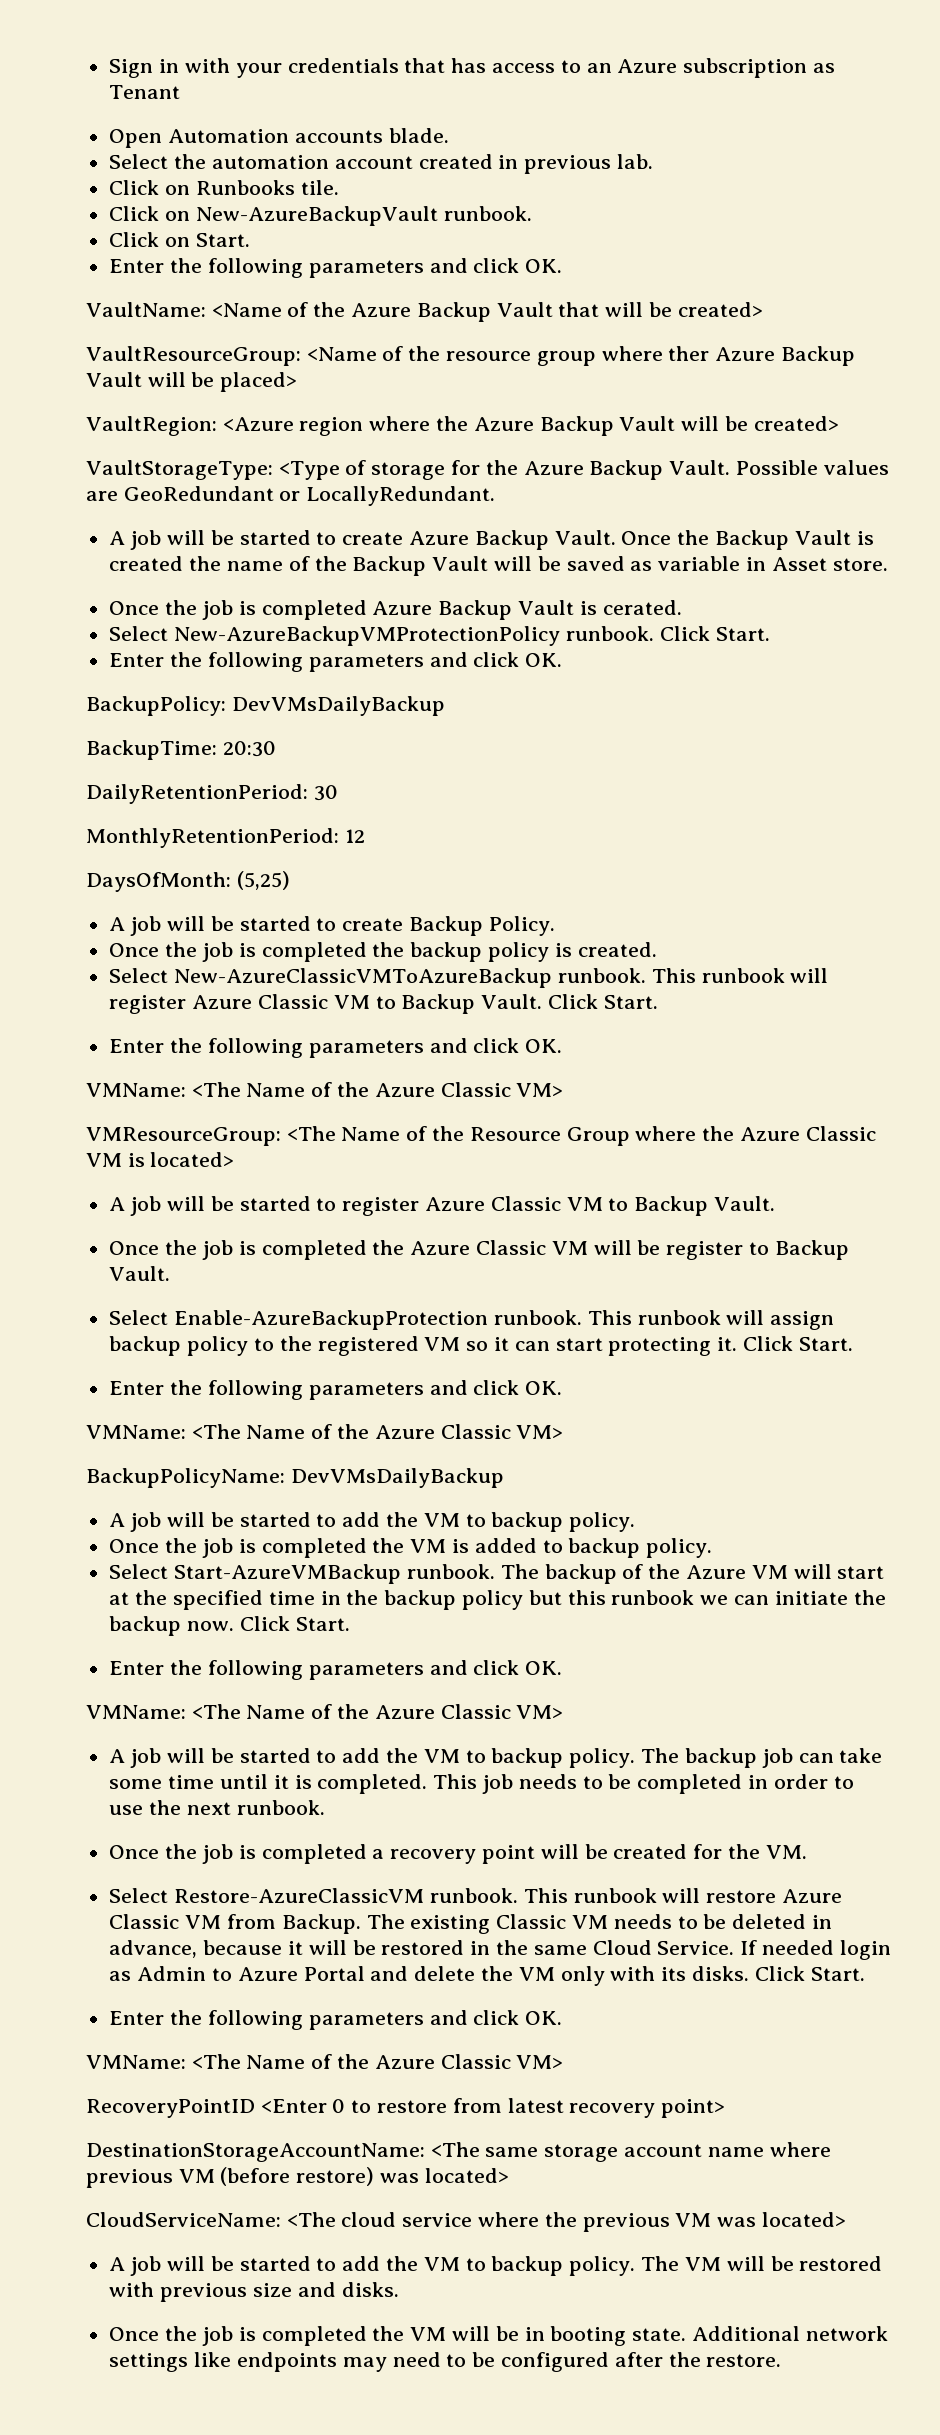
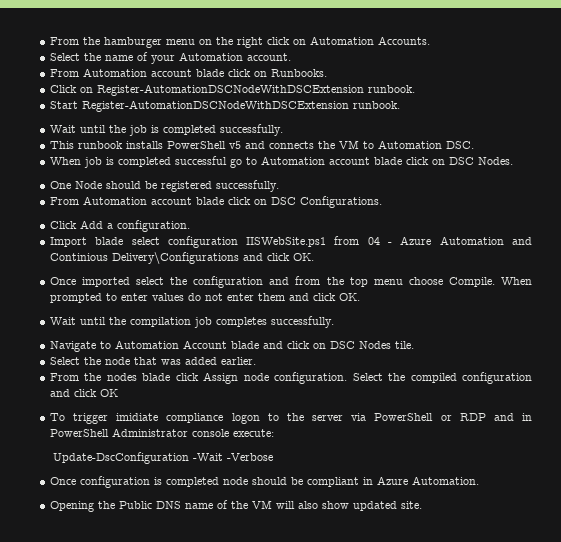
[109,58,836,78] [109,85,181,99] [109,128,449,148] [109,154,654,174] [109,180,339,195] [109,206,532,226] [109,232,251,247] [109,258,563,278] [85,302,763,322] [85,346,856,366] [85,372,298,392] [85,416,839,436] [85,460,889,480] [85,486,496,506] [109,530,874,550] [109,556,888,576] [109,600,682,620] [109,626,770,646] [109,652,563,672] [85,696,445,716] [85,740,276,760] [85,784,338,804] [85,828,365,848] [85,871,290,892] [109,916,555,936] [109,942,657,962] [109,968,829,988] [109,994,658,1014] [109,1038,563,1058] [85,1082,564,1097] [85,1126,876,1146] [85,1152,235,1167] [109,1196,776,1216] [109,1240,849,1260] [109,1266,171,1281] [109,1310,835,1330] [109,1336,853,1356] [109,1380,563,1400] [85,1424,564,1439] [85,1468,504,1488] [109,1512,636,1532] [109,1538,713,1558] [109,1564,885,1584] [109,1590,886,1610] [109,1616,350,1636] [109,1660,563,1680] [85,1704,564,1719] [109,1748,883,1768] [109,1774,854,1794] [109,1800,325,1815] [109,1844,807,1864] [109,1888,843,1903] [109,1914,833,1934] [109,1940,891,1960] [109,1966,865,1986] [109,2010,563,2030] [85,2054,564,2069] [85,2098,726,2118] [85,2142,831,2162] [85,2167,509,2188] [85,2212,847,2232] [109,2256,883,2276] [109,2282,399,2302] [109,2326,888,2346] [109,2352,782,2372] Sign in with your credentials that has access to an Azure subscription as Tenant // Open Automation accounts blade. // Select the automation account created in previous lab. // Click on Runbooks tile. // Click on New-AzureBackupVault runbook. // Click on Start. // Enter the following parameters and click OK. // VaultName: <Name of the Azure Backup Vault that will be created> // VaultResourceGroup: <Name of the resource group where ther Azure Backup Vault will be placed> // VaultRegion: <Azure region where the Azure Backup Vault will be created> // VaultStorageType: <Type of storage for the Azure Backup Vault. Possible values are GeoRedundant or LocallyRedundant. // A job will be started to create Azure Backup Vault. Once the Backup Vault is created the name of the Backup Vault will be saved as variable in Asset store. // Once the job is completed Azure Backup Vault is cerated. // Select New-AzureBackupVMProtectionPolicy runbook. Click Start. // Enter the following parameters and click OK. // BackupPolicy: DevVMsDailyBackup // BackupTime: 20:30 // DailyRetentionPeriod: 30 // MonthlyRetentionPeriod: 12 // DaysOfMonth: (5,25) // A job will be started to create Backup Policy. // Once the job is completed the backup policy is created. // Select New-AzureClassicVMToAzureBackup runbook. This runbook will register Azure Classic VM to Backup Vault. Click Start. // Enter the following parameters and click OK. // VMName: <The Name of the Azure Classic VM> // VMResourceGroup: <The Name of the Resource Group where the Azure Classic VM is located> // A job will be started to register Azure Classic VM to Backup Vault. // Once the job is completed the Azure Classic VM will be register to Backup Vault. // Select Enable-AzureBackupProtection runbook. This runbook will assign backup policy to the registered VM so it can start protecting it. Click Start. // Enter the following parameters and click OK. // VMName: <The Name of the Azure Classic VM> // BackupPolicyName: DevVMsDailyBackup // A job will be started to add the VM to backup policy. // Once the job is completed the VM is added to backup policy. // Select Start-AzureVMBackup runbook. The backup of the Azure VM will start at the specified time in the backup policy but this runbook we can initiate the backup now. Click Start. // Enter the following parameters and click OK. // VMName: <The Name of the Azure Classic VM> // A job will be started to add the VM to backup policy. The backup job can take some time until it is completed. This job needs to be completed in order to use the next runbook. // Once the job is completed a recovery point will be created for the VM. // Select Restore-AzureClassicVM runbook. This runbook will restore Azure Classic VM from Backup. The existing Classic VM needs to be deleted in advance, because it will be restored in the same Cloud Service. If needed login as Admin to Azure Portal and delete the VM only with its disks. Click Start. // Enter the following parameters and click OK. // VMName: <The Name of the Azure Classic VM> // RecoveryPointID <Enter 0 to restore from latest recovery point> // DestinationStorageAccountName: <The same storage account name where previous VM (before restore) was located> // CloudServiceName: <The cloud service where the previous VM was located> // A job will be started to add the VM to backup policy. The VM will be restored with previous size and disks. // Once the job is completed the VM will be in booting state. Additional network settings like endpoints may need to be configured after the restore. -> [49,36,430,48] [49,52,291,64] [49,68,327,77] [49,84,415,96] [49,100,400,112] [49,124,283,136] [49,140,474,149] [49,156,513,168] [49,180,279,192] [49,196,382,208] [49,220,190,232] [49,236,533,248] [49,252,314,264] [49,276,532,288] [49,293,360,303] [49,316,334,328] [49,340,414,352] [49,357,256,365] [49,372,533,384] [49,389,118,397] [49,413,533,424] [49,428,274,437] [52,452,273,464] [49,476,479,488] [49,500,422,512] From the hamburger menu on the right click on Automation Accounts. // Select the name of your Automation account. // From Automation account blade click on Runbooks. // Click on Register-AutomationDSCNodeWithDSCExtension runbook. // Start Register-AutomationDSCNodeWithDSCExtension runbook. // Wait until the job is completed successfully. // This runbook installs PowerShell v5 and connects the VM to Automation DSC. // When job is completed successful go to Automation account blade click on DSC Nodes. // One Node should be registered successfully. // From Automation account blade click on DSC Configurations. // Click Add a configuration. // Import blade select configuration IISWebSite.ps1 from 04 - Azure Automation and Continious Delivery\Configurations and click OK. // Once imported select the configuration and from the top menu choose Compile. When prompted to enter values do not enter them and click OK. // Wait until the compilation job completes successfully. // Navigate to Automation Account blade and click on DSC Nodes tile. // Select the node that was added earlier. // From the nodes blade click Assign node configuration. Select the compiled configuration and click OK // To trigger imidiate compliance logon to the server via PowerShell or RDP and in PowerShell Administrator console execute: // Update-DscConfiguration -Wait -Verbose // Once configuration is completed node should be compliant in Azure Automation. // Opening the Public DNS name of the VM will also show updated site.

